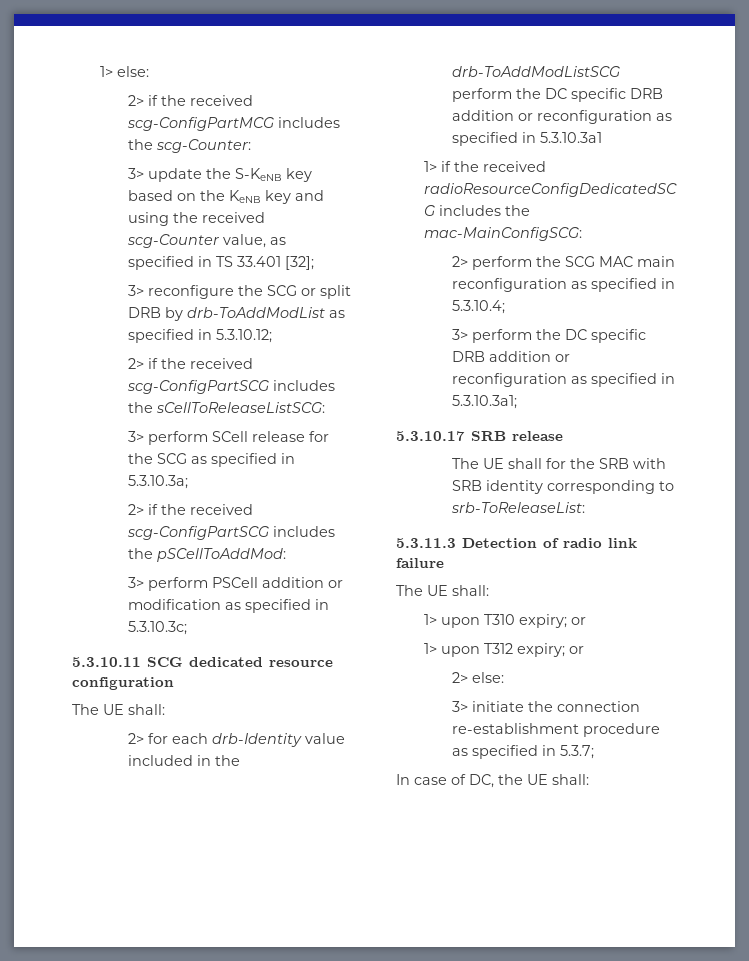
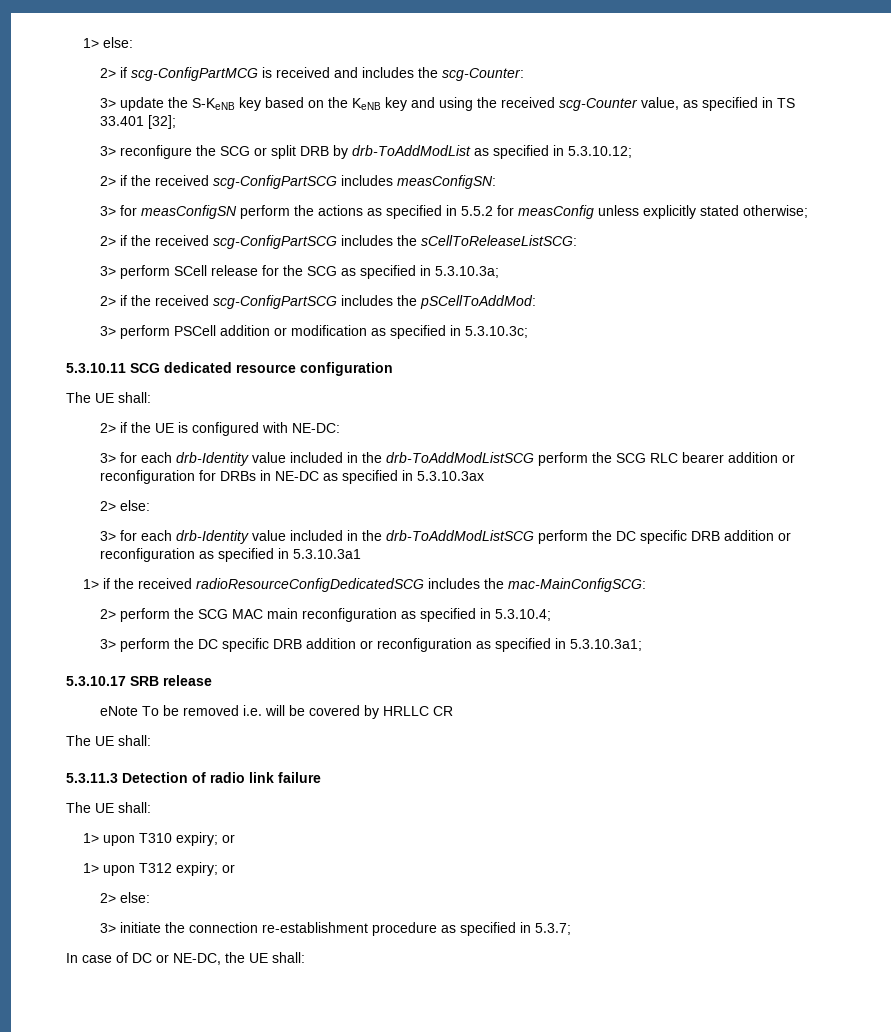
[161,95,254,106] [127,117,275,131] the received scg-ConfigPartMCG -> [130,67,358,81] scg-ConfigPartMCG is received and
(273, 336) none -> [99,175,496,189] [99,205,808,219] // 2> if the received scg-ConfigPartSCG includes measConfigSN: // 3> for measConfigSN perform the actions as specified in 5.5.2 for measConfig unless explicitly stated otherwise;
(145, 738) none -> [119,422,340,436] [99,452,795,466] [99,470,484,484] [99,500,150,511] [99,531,116,541] if the UE is configured with NE-DC: // 3> for each drb-Identity value included in the drb-ToAddModListSCG perform the SCG RLC bearer addition or reconfiguration for DRBs in NE-DC as specified in 5.3.10.3ax // 2> else: // 3>
[452,458,667,469] [452,480,675,494] [451,502,586,513] The UE shall for the SRB with SRB identity corresponding to srb-ToReleaseList: -> [99,705,453,719] [66,735,151,746] eNote To be removed i.e. will be covered by HRLLC CR // The UE shall:
[469,774,494,788] DC, -> [132,953,221,965] DC or NE-DC,

